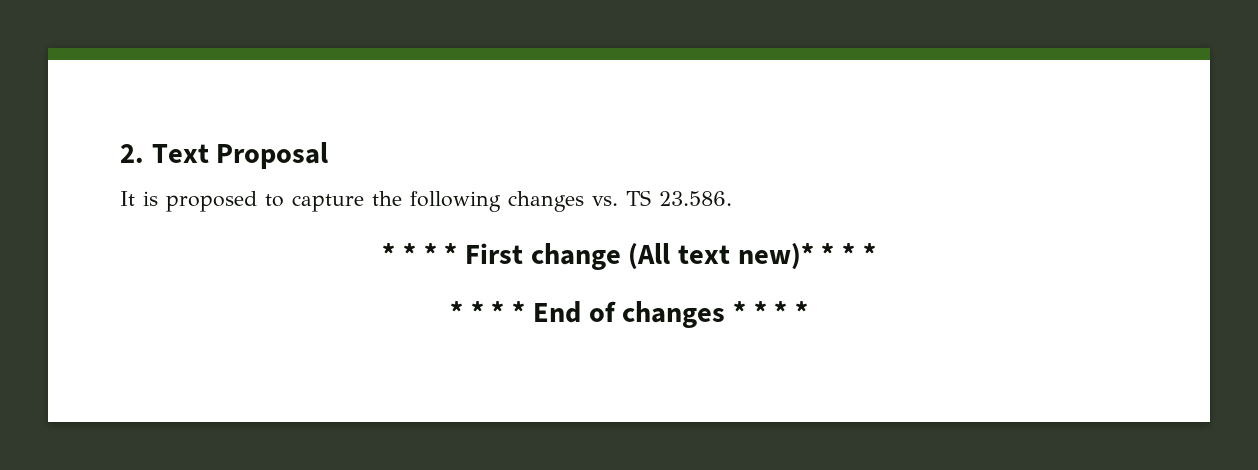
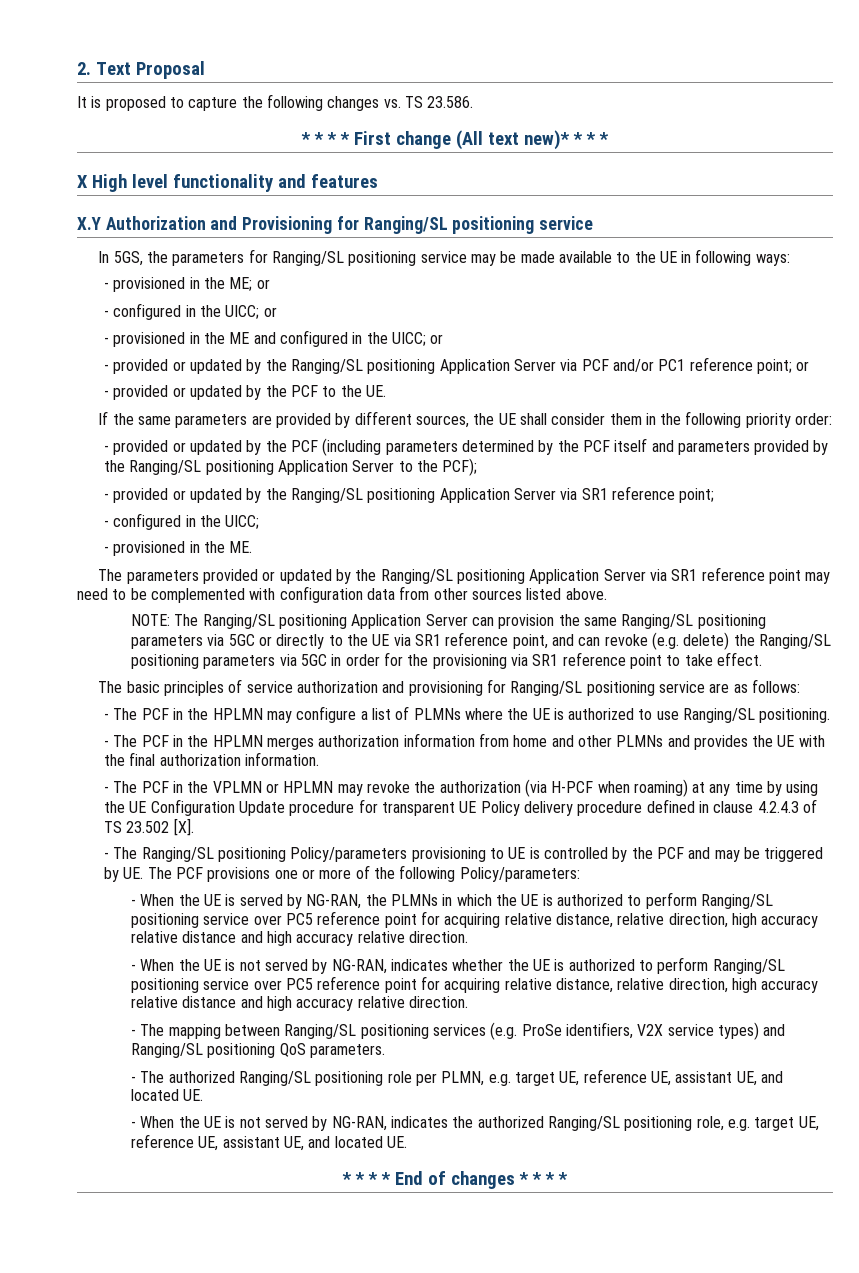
(876, 253) none -> [77,174,378,192] [77,216,594,234] [98,249,790,266] [104,277,270,292] [104,303,277,320] [104,330,444,347] [104,357,810,374] [104,385,386,400] [98,411,833,428] [104,438,829,456] [104,458,478,476] [104,486,715,503] [104,513,260,530] [104,541,253,556] [98,567,831,584] [77,586,607,603] [131,614,766,629] [131,632,831,650] [131,652,762,669] [98,679,800,696] [104,706,831,723] [104,733,825,750] [104,752,320,766] [104,779,819,797] [104,799,817,816] [104,818,194,836] [104,847,824,862] [104,865,580,882] [131,892,773,909] [131,911,819,928] [131,931,469,946] [131,957,785,974] [131,976,819,993] [131,996,469,1011] [131,1022,786,1040] [131,1043,386,1058] [131,1069,783,1086] [131,1089,204,1101] [131,1116,819,1131] [131,1134,408,1151] // X High level functionality and features // X.Y Authorization and Provisioning for Ranging/SL positioning service // In 5GS, the parameters for Ranging/SL positioning service may be made available to the UE in following ways: // - provisioned in the ME; or // - configured in the UICC; or // - provisioned in the ME and configured in the UICC; or // - provided or updated by the Ranging/SL positioning Application Server via PCF and/or PC1 reference point; or // - provided or updated by the PCF to the UE. // If the same parameters are provided by different sources, the UE shall consider them in the following priority order: // - provided or updated by the PCF (including parameters determined by the PCF itself and parameters provided by the Ranging/SL positioning Application Server to the PCF); // - provided or updated by the Ranging/SL positioning Application Server via SR1 reference point; // - configured in the UICC; // - provisioned in the ME. // The parameters provided or updated by the Ranging/SL positioning Application Server via SR1 reference point may need to be complemented with configuration data from other sources listed above. // NOTE: The Ranging/SL positioning Application Server can provision the same Ranging/SL positioning parameters via 5GC or directly to the UE via SR1 reference point, and can revoke (e.g. delete) the Ranging/SL positioning parameters via 5GC in order for the provisioning via SR1 reference point to take effect. // The basic principles of service authorization and provisioning for Ranging/SL positioning service are as follows: // - The PCF in the HPLMN may configure a list of PLMNs where the UE is authorized to use Ranging/SL positioning. // - The PCF in the HPLMN merges authorization information from home and other PLMNs and provides the UE with the final authorization information. // - The PCF in the VPLMN or HPLMN may revoke the authorization (via H-PCF when roaming) at any time by using the UE Configuration Update procedure for transparent UE Policy delivery procedure defined in clause 4.2.4.3 of TS 23.502 [X]. // - The Ranging/SL positioning Policy/parameters provisioning to UE is controlled by the PCF and may be triggered by UE. The PCF provisions one or more of the following Policy/parameters: // - When the UE is served by NG-RAN, the PLMNs in which the UE is authorized to perform Ranging/SL positioning service over PC5 reference point for acquiring relative distance, relative direction, high accuracy relative distance and high accuracy relative direction. // - When the UE is not served by NG-RAN, indicates whether the UE is authorized to perform Ranging/SL positioning service over PC5 reference point for acquiring relative distance, relative direction, high accuracy relative distance and high accuracy relative direction. // - The mapping between Ranging/SL positioning services (e.g. ProSe identifiers, V2X service types) and Ranging/SL positioning QoS parameters. // - The authorized Ranging/SL positioning role per PLMN, e.g. target UE, reference UE, assistant UE, and located UE. // - When the UE is not served by NG-RAN, indicates the authorized Ranging/SL positioning role, e.g. target UE, reference UE, assistant UE, and located UE.

